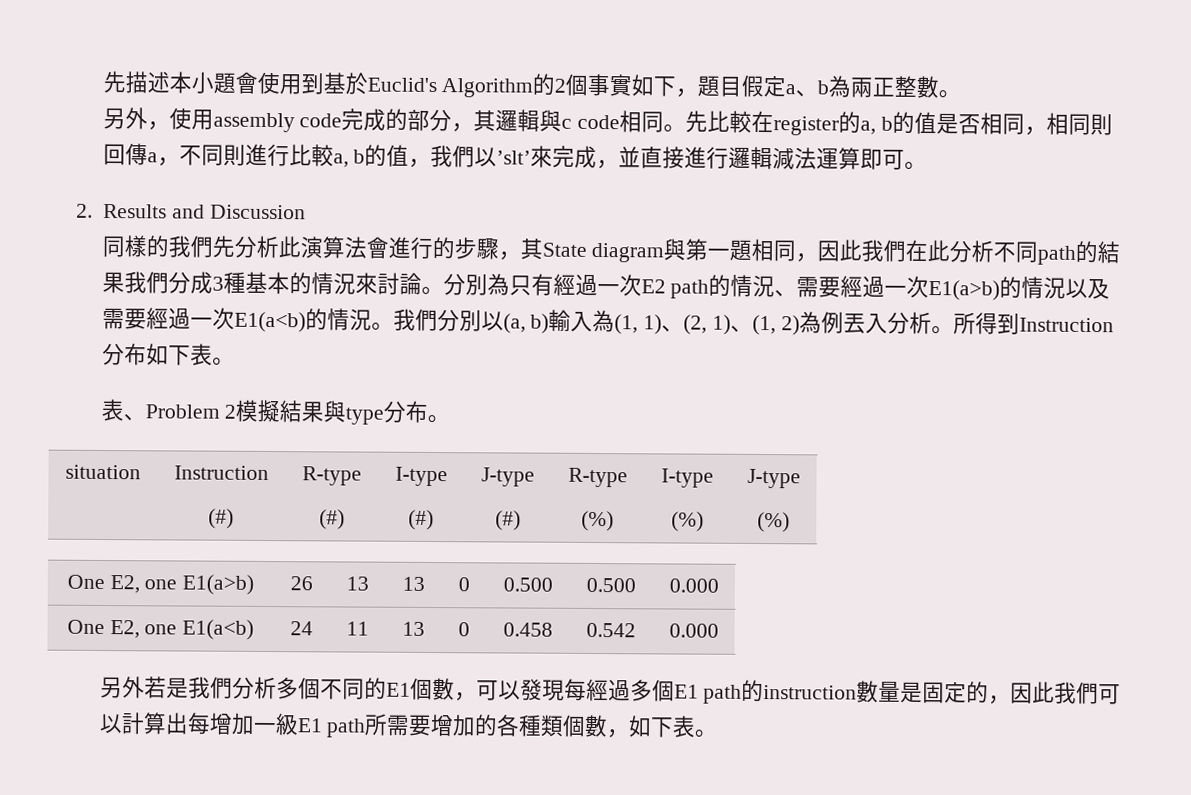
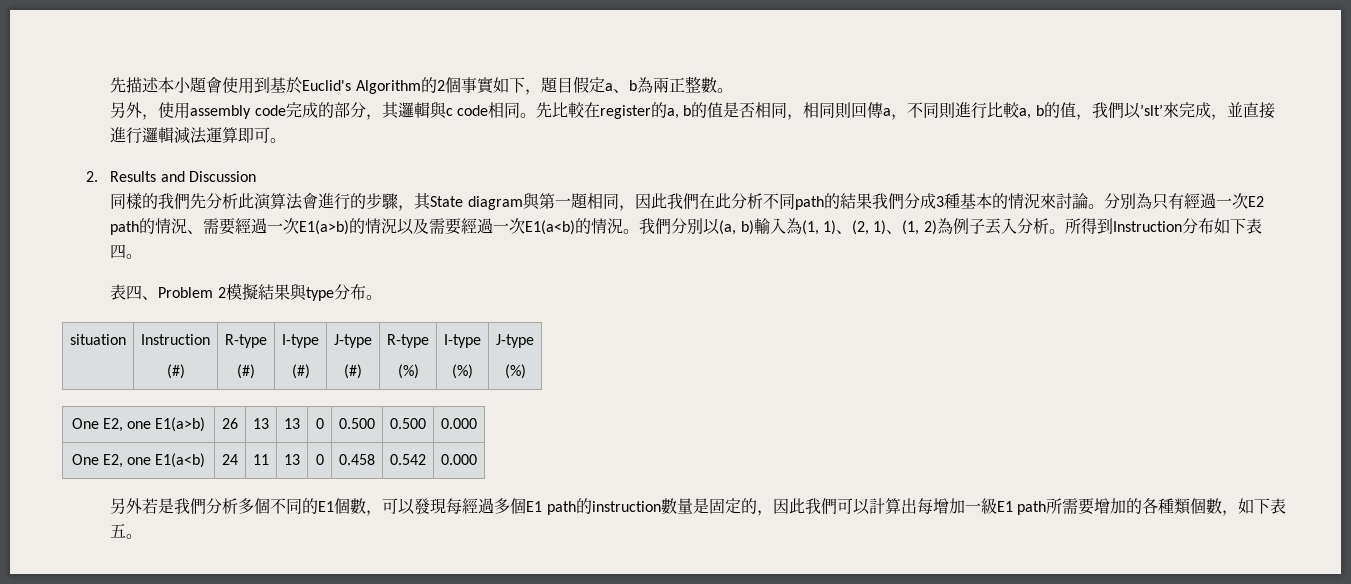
(844, 322) none -> [968,218,985,234] 子
(213, 354) none -> [110,244,127,259] 四
(124, 410) none -> [126,285,143,300] 四
(697, 726) none -> [110,523,127,538] 五

